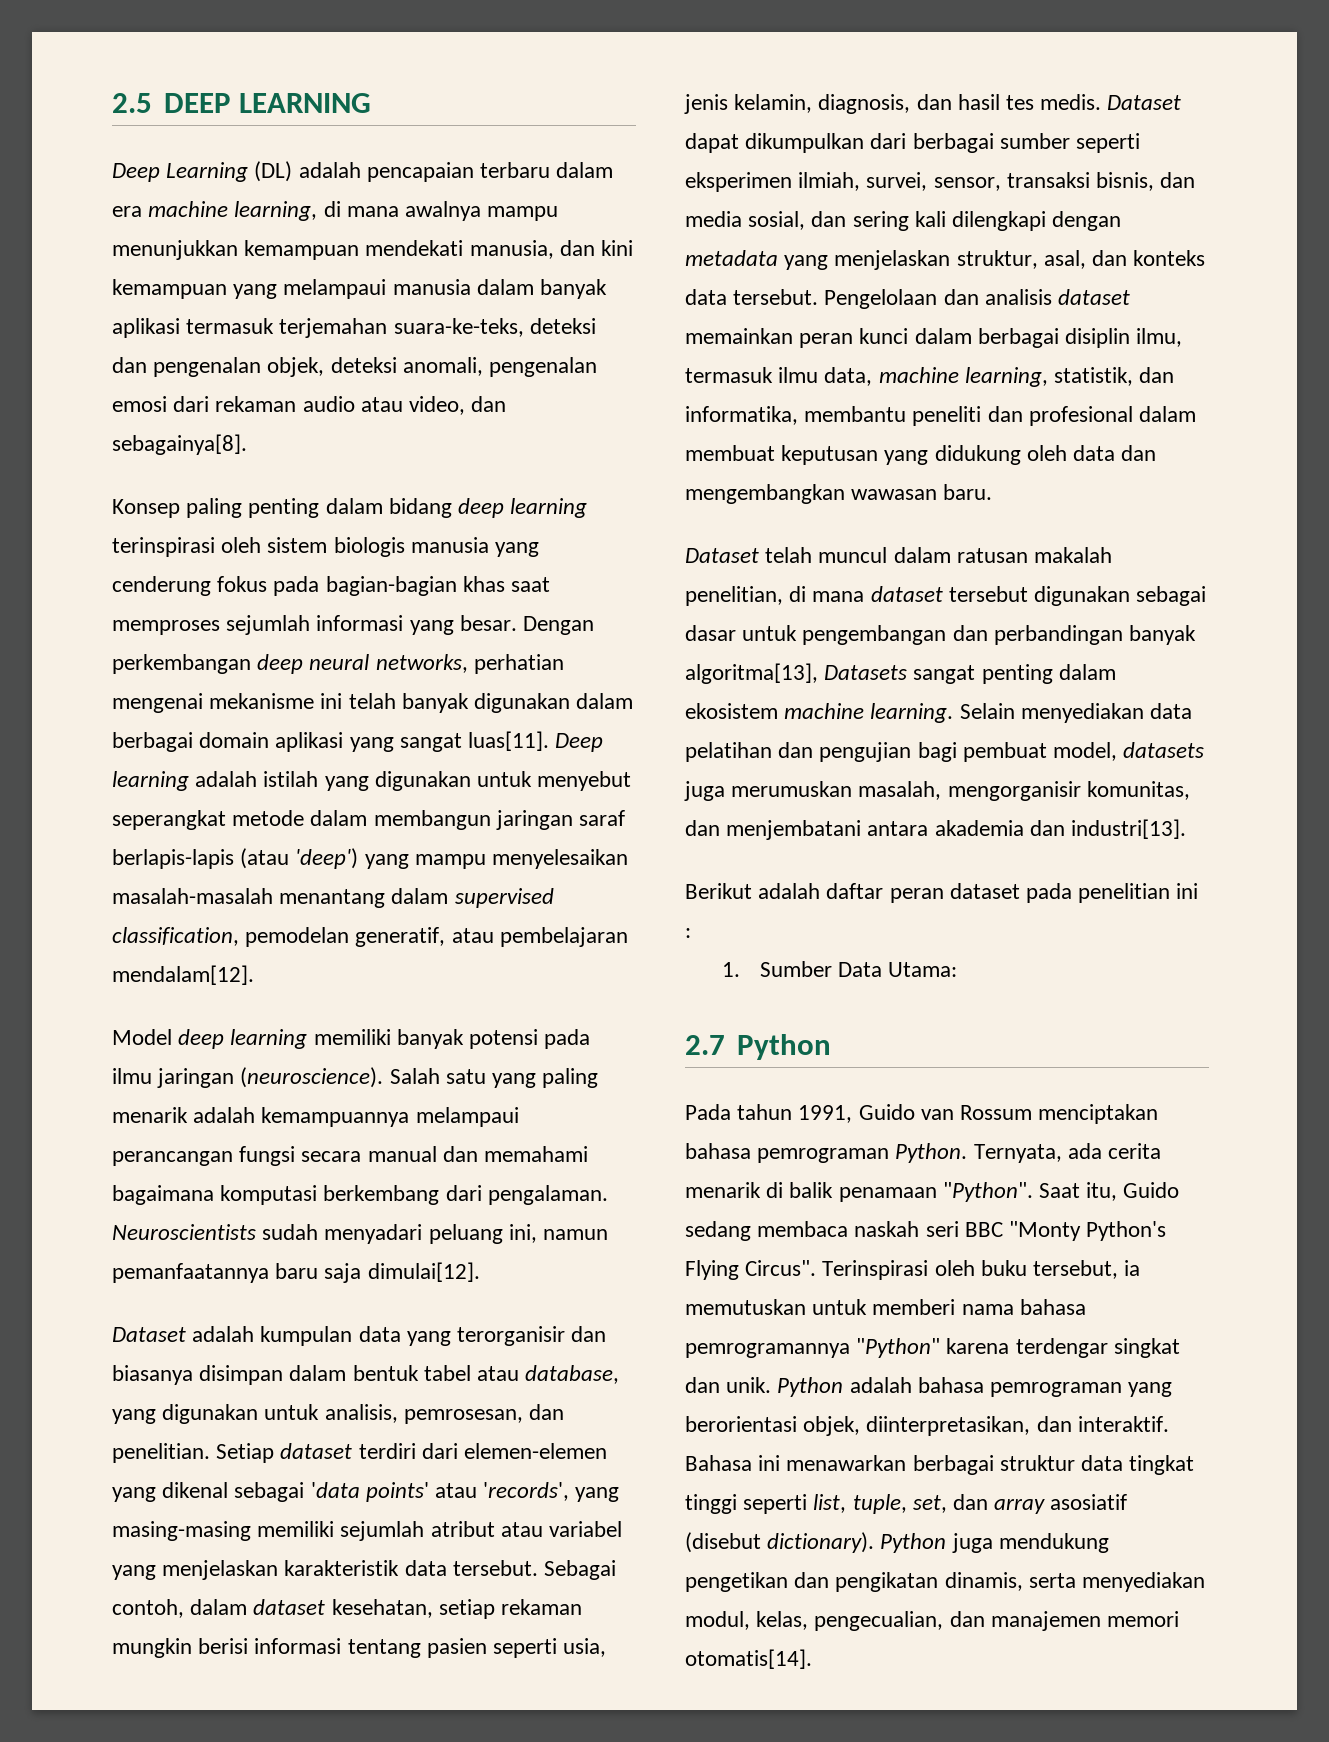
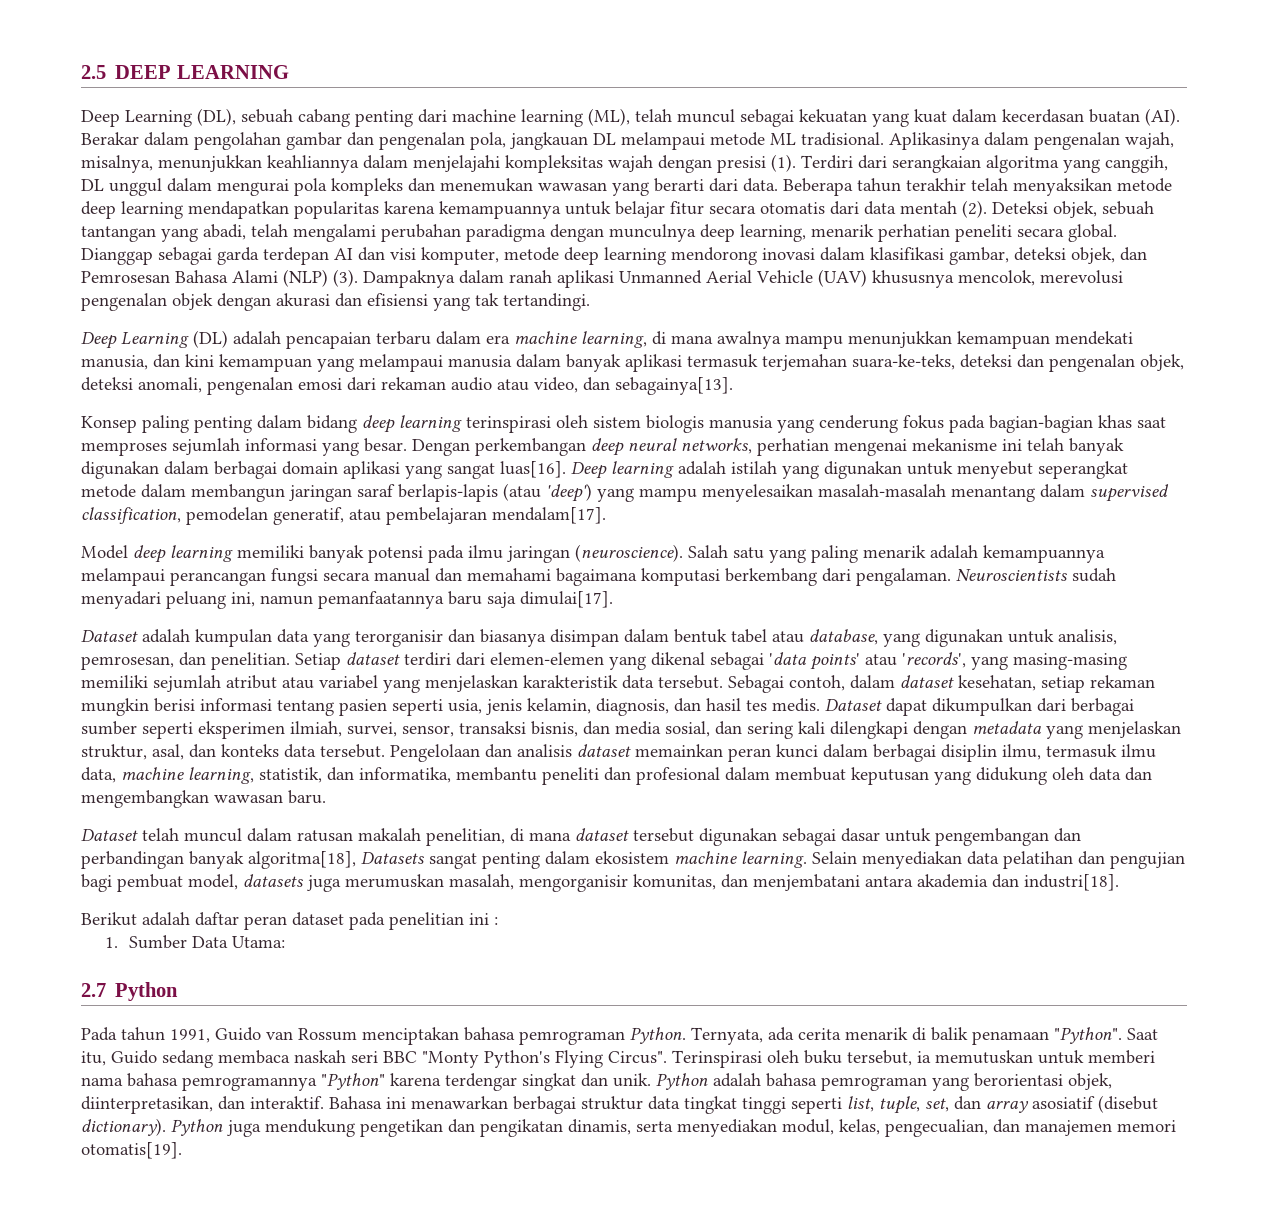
(371, 103) none -> [81,108,1180,127] [81,132,1174,150] [81,154,1168,173] [81,178,1172,196] [81,200,1154,219] [81,224,1117,242] [81,247,1147,265] [81,269,1123,288] [81,293,590,311] // Deep Learning (DL), sebuah cabang penting dari machine learning (ML), telah muncul sebagai kekuatan yang kuat dalam kecerdasan buatan (AI). Berakar dalam pengolahan gambar dan pengenalan pola, jangkauan DL melampaui metode ML tradisional. Aplikasinya dalam pengenalan wajah, misalnya, menunjukkan keahliannya dalam menjelajahi kompleksitas wajah dengan presisi (1). Terdiri dari serangkaian algoritma yang canggih, DL unggul dalam mengurai pola kompleks dan menemukan wawasan yang berarti dari data. Beberapa tahun terakhir telah menyaksikan metode deep learning mendapatkan popularitas karena kemampuannya untuk belajar fitur secara otomatis dari data mentah (2). Deteksi objek, sebuah tantangan yang abadi, telah mengalami perubahan paradigma dengan munculnya deep learning, menarik perhatian peneliti secara global. Dianggap sebagai garda terdepan AI dan visi komputer, metode deep learning mendorong inovasi dalam klasifikasi gambar, deteksi objek, dan Pemrosesan Bahasa Alami (NLP) (3). Dampaknya dalam ranah aplikasi Unmanned Aerial Vehicle (UAV) khususnya mencolok, merevolusi pengenalan objek dengan akurasi dan efisiensi yang tak tertandingi.
[112,434,247,455] sebagainya[8]. -> [615,377,733,395] sebagainya[13].
[468,731,550,751] luas[11]. -> [500,461,566,478] luas[16].
[112,965,254,985] mendalam[12]. -> [492,507,606,524] mendalam[17].
[367,1262,480,1282] dimulai[12]. -> [520,591,613,608] dimulai[17].
[685,663,818,684] algoritma[13], -> [248,851,356,869] algoritma[18],
[1071,819,1187,839] industri[13]. -> [1024,874,1119,891] industri[18].
[685,1649,812,1669] otomatis[14]. -> [81,1142,182,1159] otomatis[19].

